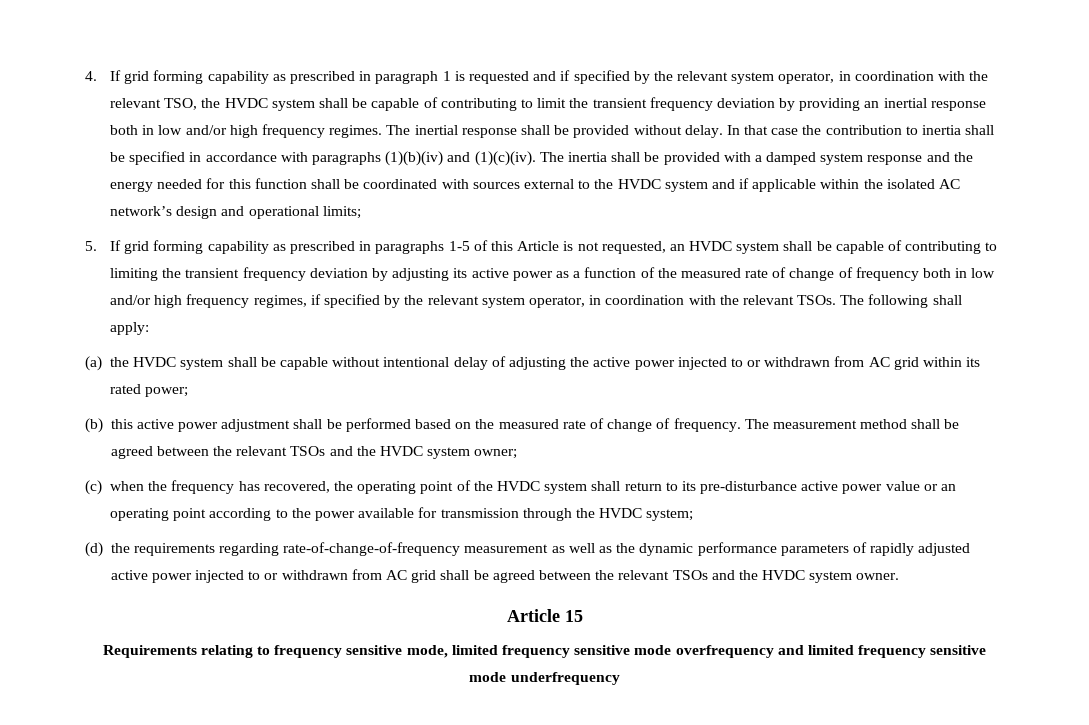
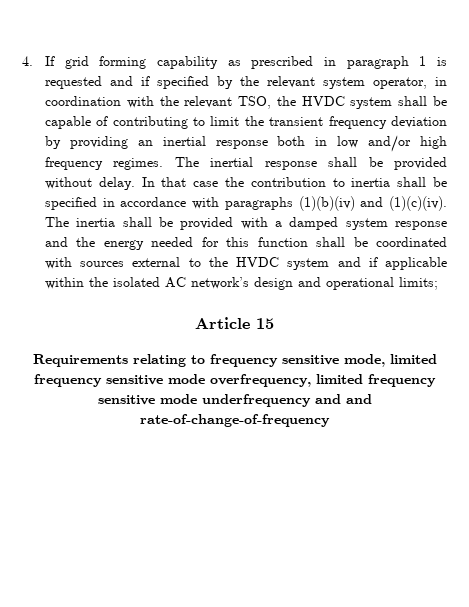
[85,240,998,254] [110,267,996,281] [110,294,962,308] [110,322,150,335] [85,356,981,371] [110,384,189,397] [85,418,960,433] [110,446,518,459] [85,480,957,495] [110,507,694,521] [85,542,971,557] [110,569,900,583] // 5. If grid forming capability as prescribed in paragraphs 1-5 of this Article is not requested, an HVDC system shall be capable of contributing to limiting the transient frequency deviation by adjusting its active power as a function of the measured rate of change of frequency both in low and/or high frequency regimes, if specified by the relevant system operator, in coordination with the relevant TSOs. The following shall apply: // (a) the HVDC system shall be capable without intentional delay of adjusting the active power injected to or withdrawn from AC grid within its rated power; // (b) this active power adjustment shall be performed based on the measured rate of change of frequency. The measurement method shall be agreed between the relevant TSOs and the HVDC system owner; // (c) when the frequency has recovered, the operating point of the HVDC system shall return to its pre-disturbance active power value or an operating point according to the power available for transmission through the HVDC system; // (d) the requirements regarding rate-of-change-of-frequency measurement as well as the dynamic performance parameters of rapidly adjusted active power injected to or withdrawn from AC grid shall be agreed between the relevant TSOs and the HVDC system owner. -> (438, 283) none
[675,645,804,658] overfrequency and -> [210,374,311,387] overfrequency,
(620, 678) none -> [314,394,372,404] [140,414,330,427] and and rate-of-change-of-frequency

